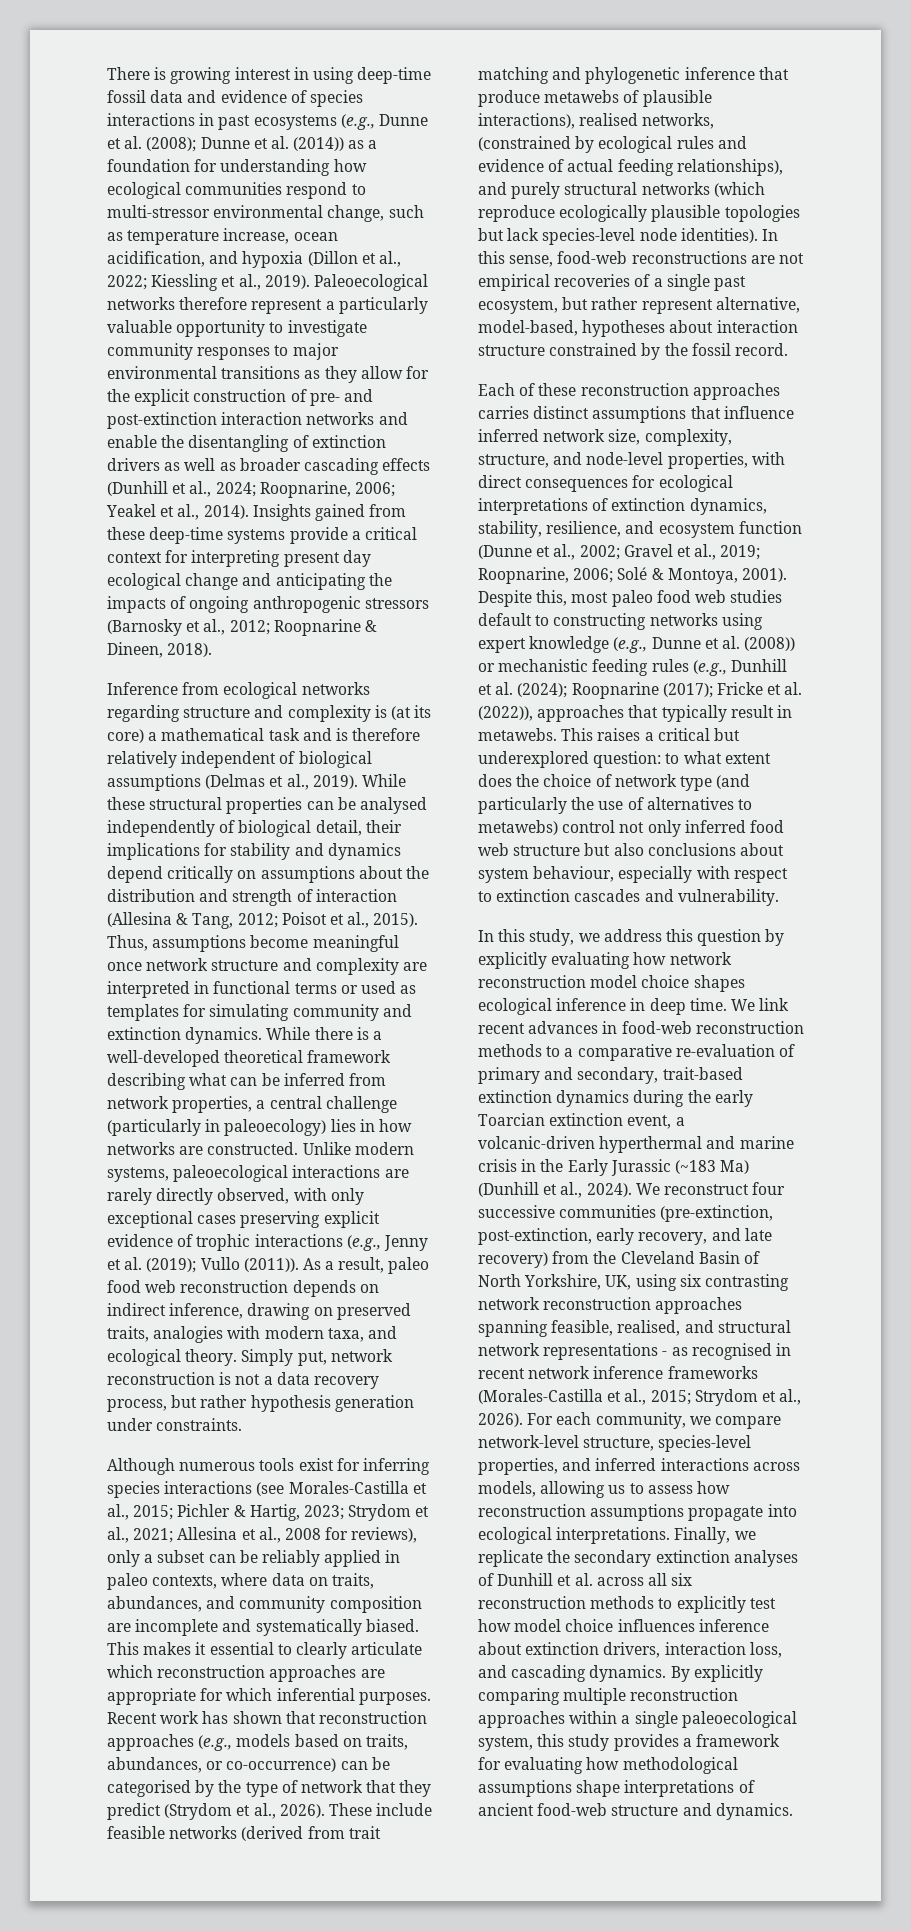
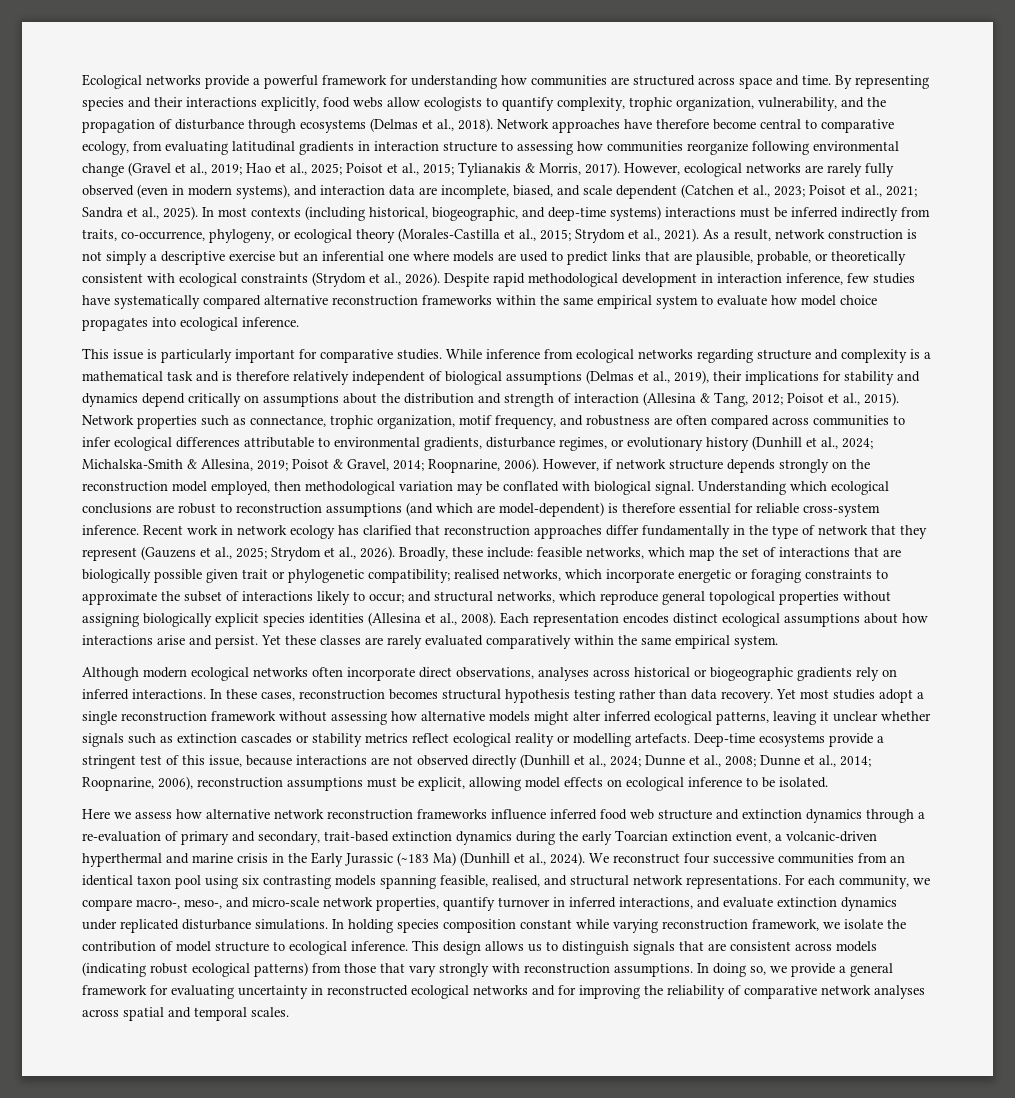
[107,67,432,84] [107,90,363,107] [107,113,428,130] [107,136,378,152] [107,159,367,176] [107,182,366,199] [107,205,424,222] [107,228,338,245] [107,251,401,268] [107,274,428,291] [107,297,428,314] [107,320,367,337] [107,343,339,360] [107,366,429,383] [107,389,373,406] [107,412,408,429] [107,435,386,452] [107,458,431,475] [107,481,395,498] [106,504,407,521] [107,527,417,544] [107,550,371,567] [107,573,392,590] [107,596,429,613] [107,619,377,636] [107,642,213,658] [107,682,178,695] There is growing interest in using deep-time fossil data and evidence of species interactions in past ecosystems (e.g., Dunne et al. (2008); Dunne et al. (2014)) as a foundation for understanding how ecological communities respond to multi-stressor environmental change, such as temperature increase, ocean acidification, and hypoxia (Dillon et al., 2022; Kiessling et al., 2019). Paleoecological networks therefore represent a particularly valuable opportunity to investigate community responses to major environmental transitions as they allow for the explicit construction of pre- and post-extinction interaction networks and enable the disentangling of extinction drivers as well as broader cascading effects (Dunhill et al., 2024; Roopnarine, 2006; Yeakel et al., 2014). Insights gained from these deep-time systems provide a critical context for interpreting present day ecological change and anticipating the impacts of ongoing anthropogenic stressors (Barnosky et al., 2012; Roopnarine & Dineen, 2018). // Inference -> [82,74,929,89] [82,97,886,111] [82,118,894,133] [82,141,899,155] [82,162,894,177] [82,184,917,199] [82,206,930,221] [82,228,917,243] [82,251,906,265] [82,272,915,287] [82,295,877,309] [82,317,299,331] [82,348,540,363] Ecological networks provide a powerful framework for understanding how communities are structured across space and time. By representing species and their interactions explicitly, food webs allow ecologists to quantify complexity, trophic organization, vulnerability, and the propagation of disturbance through ecosystems (Delmas et al., 2018). Network approaches have therefore become central to comparative ecology, from evaluating latitudinal gradients in interaction structure to assessing how communities reorganize following environmental change (Gravel et al., 2019; Hao et al., 2025; Poisot et al., 2015; Tylianakis & Morris, 2017). However, ecological networks are rarely fully observed (even in modern systems), and interaction data are incomplete, biased, and scale dependent (Catchen et al., 2023; Poisot et al., 2021; Sandra et al., 2025). In most contexts (including historical, biogeographic, and deep-time systems) interactions must be inferred indirectly from traits, co-occurrence, phylogeny, or ecological theory (Morales-Castilla et al., 2015; Strydom et al., 2021). As a result, network construction is not simply a descriptive exercise but an inferential one where models are used to predict links that are plausible, probable, or theoretically consistent with ecological constraints (Strydom et al., 2026). Despite rapid methodological development in interaction inference, few studies have systematically compared alternative reconstruction frameworks within the same empirical system to evaluate how model choice propagates into ecological inference. // This issue is particularly important for comparative studies. While inference
[390,705,432,720] [107,729,144,743] (at its core) -> (920, 354) none
[312,774,406,789] [107,797,427,814] [107,820,362,837] 2019). While these structural properties can be analysed independently of biological detail, -> [674,370,709,384] 2019),
[107,935,399,952] [107,958,427,975] [107,981,417,998] [107,1004,412,1021] [107,1027,382,1044] [107,1050,392,1067] [107,1073,386,1090] [107,1096,397,1113] [107,1119,412,1136] [107,1142,414,1155] [107,1165,409,1182] [107,1188,364,1205] [107,1211,380,1228] [107,1234,428,1251] [107,1257,430,1274] [107,1280,379,1297] [107,1303,411,1320] [107,1326,397,1343] [107,1349,393,1366] [107,1372,379,1389] [107,1395,414,1412] [107,1418,243,1431] [107,1458,430,1475] [107,1481,427,1498] [107,1504,430,1521] [107,1527,418,1543] [107,1550,401,1567] [107,1573,374,1590] [107,1596,422,1613] [107,1619,419,1636] [107,1642,423,1659] [107,1665,385,1682] [107,1688,431,1705] [107,1711,427,1724] [107,1734,408,1751] [107,1757,390,1773] [107,1780,215,1797] Thus, assumptions become meaningful once network structure and complexity are interpreted in functional terms or used as templates for simulating community and extinction dynamics. While there is a well-developed theoretical framework describing what can be inferred from network properties, a central challenge (particularly in paleoecology) lies in how networks are constructed. Unlike modern systems, paleoecological interactions are rarely directly observed, with only exceptional cases preserving explicit evidence of trophic interactions (e.g., Jenny et al. (2019); Vullo (2011)). As a result, paleo food web reconstruction depends on indirect inference, drawing on preserved traits, analogies with modern taxa, and ecological theory. Simply put, network reconstruction is not a data recovery process, but rather hypothesis generation under constraints. // Although numerous tools exist for inferring species interactions (see Morales-Castilla et al., 2015; Pichler & Hartig, 2023; Strydom et al., 2021; Allesina et al., 2008 for reviews), only a subset can be reliably applied in paleo contexts, where data on traits, abundances, and community composition are incomplete and systematically biased. This makes it essential to clearly articulate which reconstruction approaches are appropriate for which inferential purposes. Recent work has shown that reconstruction approaches (e.g., models based on traits, abundances, or co-occurrence) can be categorised by -> [82,415,905,429] [82,436,873,451] [82,458,870,473] [82,481,889,495] [82,502,880,517] [82,525,745,539] Network properties such as connectance, trophic organization, motif frequency, and robustness are often compared across communities to infer ecological differences attributable to environmental gradients, disturbance regimes, or evolutionary history (Dunhill et al., 2024; Michalska-Smith & Allesina, 2019; Poisot & Gravel, 2014; Roopnarine, 2006). However, if network structure depends strongly on the reconstruction model employed, then methodological variation may be conflated with biological signal. Understanding which ecological conclusions are robust to reconstruction assumptions (and which are model-dependent) is therefore essential for reliable cross-system inference. Recent work in network ecology has clarified that reconstruction approaches differ fundamentally in
[107,1803,433,1820] [107,1826,381,1841] [478,67,789,84] [478,90,712,107] [478,113,715,129] [478,136,747,153] [478,159,783,176] [478,182,765,199] [478,205,800,222] [478,228,778,245] [478,251,804,267] [478,274,746,291] [478,297,800,314] [478,320,798,337] [478,343,788,360] [478,383,780,400] [478,406,794,423] [478,429,732,446] [478,452,785,469] [478,475,733,492] [478,498,767,515] [478,521,802,538] [478,544,761,560] [478,567,787,584] [478,590,783,607] [478,613,763,630] [478,636,796,653] [478,659,787,676] [478,682,803,699] [478,705,792,722] [478,728,740,741] [478,751,771,768] [478,774,751,791] [478,797,752,814] [478,820,784,837] [478,843,784,856] [478,866,788,883] [478,889,779,906] [478,929,785,946] [478,952,732,969] [478,975,745,992] [478,998,790,1015] [478,1021,804,1034] [478,1044,672,1061] predict (Strydom et al., 2026). These include feasible networks (derived from trait matching and phylogenetic inference that produce metawebs of plausible interactions), realised networks, (constrained by ecological rules and evidence of actual feeding relationships), and purely structural networks (which reproduce ecologically plausible topologies but lack species-level node identities). In this sense, food-web reconstructions are not empirical recoveries of a single past ecosystem, but rather represent alternative, model-based, hypotheses about interaction structure constrained by the fossil record. // Each of these reconstruction approaches carries distinct assumptions that influence inferred network size, complexity, structure, and node-level properties, with direct consequences for ecological interpretations of extinction dynamics, stability, resilience, and ecosystem function (Dunne et al., 2002; Gravel et al., 2019; Roopnarine, 2006; Solé & Montoya, 2001). Despite this, most paleo food web studies default to constructing networks using expert knowledge (e.g., Dunne et al. (2008)) or mechanistic feeding rules (e.g., Dunhill et al. (2024); Roopnarine (2017); Fricke et al. (2022)), approaches that typically result in metawebs. This raises a critical but underexplored question: to what extent does the choice of network type (and particularly the use of alternatives to metawebs) control not only inferred food web structure but also conclusions about system behaviour, especially with respect to extinction cascades and vulnerability. // In this study, we address this question by explicitly evaluating how network reconstruction model choice shapes ecological inference in deep time. We link recent advances in food-web reconstruction methods to a comparative -> [82,546,901,561] [82,569,888,583] [82,591,891,605] [82,612,928,627] [82,635,778,649] [82,667,897,681] [82,689,924,703] [82,711,931,725] [82,733,884,747] [82,754,871,769] [82,776,828,791] [82,809,925,823] represent (Gauzens et al., 2025; Strydom et al., 2026). Broadly, these include: feasible networks, which map the set of interactions that are biologically possible given trait or phylogenetic compatibility; realised networks, which incorporate energetic or foraging constraints to approximate the subset of interactions likely to occur; and structural networks, which reproduce general topological properties without assigning biologically explicit species identities (Allesina et al., 2008). Each representation encodes distinct ecological assumptions about how interactions arise and persist. Yet these classes are rarely evaluated comparatively within the same empirical system. // Although modern ecological networks often incorporate direct observations, analyses across historical or biogeographic gradients rely on inferred interactions. In these cases, reconstruction becomes structural hypothesis testing rather than data recovery. Yet most studies adopt a single reconstruction framework without assessing how alternative models might alter inferred ecological patterns, leaving it unclear whether signals such as extinction cascades or stability metrics reflect ecological reality or modelling artefacts. Deep-time ecosystems provide a stringent test of this issue, because interactions are not observed directly (Dunhill et al., 2024; Dunne et al., 2008; Dunne et al., 2014; Roopnarine, 2006), reconstruction assumptions must be explicit, allowing model effects on ecological inference to be isolated. // Here we assess how alternative network reconstruction frameworks influence inferred food web structure and extinction dynamics through a
[660,1205,774,1222] [478,1228,772,1245] [478,1251,760,1268] [478,1274,789,1291] [478,1297,743,1314] (pre-extinction, post-extinction, early recovery, and late recovery) from the Cleveland Basin of North Yorkshire, UK, using six contrasting network reconstruction approaches -> [858,853,905,863] [82,875,376,889] from an identical taxon pool using six contrasting models
[543,1343,791,1360] [478,1366,758,1379] [478,1389,802,1406] [478,1413,523,1427] representations - as recognised in recent network inference frameworks (Morales-Castilla et al., 2015; Strydom et al., 2026). -> [686,875,781,889] representations.
[478,1435,752,1452] [478,1458,800,1475] [478,1481,730,1498] [478,1504,797,1521] [478,1527,756,1544] [478,1550,798,1567] [478,1573,693,1586] [478,1596,776,1613] [478,1619,769,1632] [478,1642,782,1658] [478,1665,763,1682] [478,1688,739,1705] [478,1711,797,1728] [478,1734,780,1751] [478,1757,738,1774] [478,1780,755,1797] [478,1803,793,1820] network-level structure, species-level properties, and inferred interactions across models, allowing us to assess how reconstruction assumptions propagate into ecological interpretations. Finally, we replicate the secondary extinction analyses of Dunhill et al. across all six reconstruction methods to explicitly test how model choice influences inference about extinction drivers, interaction loss, and cascading dynamics. By explicitly comparing multiple reconstruction approaches within a single paleoecological system, this study provides a framework for evaluating how methodological assumptions shape interpretations of ancient food-web structure and dynamics. -> [136,897,897,911] [82,919,906,933] [82,940,877,955] [82,962,893,977] [82,985,925,999] [82,1007,289,1021] macro-, meso-, and micro-scale network properties, quantify turnover in inferred interactions, and evaluate extinction dynamics under replicated disturbance simulations. In holding species composition constant while varying reconstruction framework, we isolate the contribution of model structure to ecological inference. This design allows us to distinguish signals that are consistent across models (indicating robust ecological patterns) from those that vary strongly with reconstruction assumptions. In doing so, we provide a general framework for evaluating uncertainty in reconstructed ecological networks and for improving the reliability of comparative network analyses across spatial and temporal scales.

